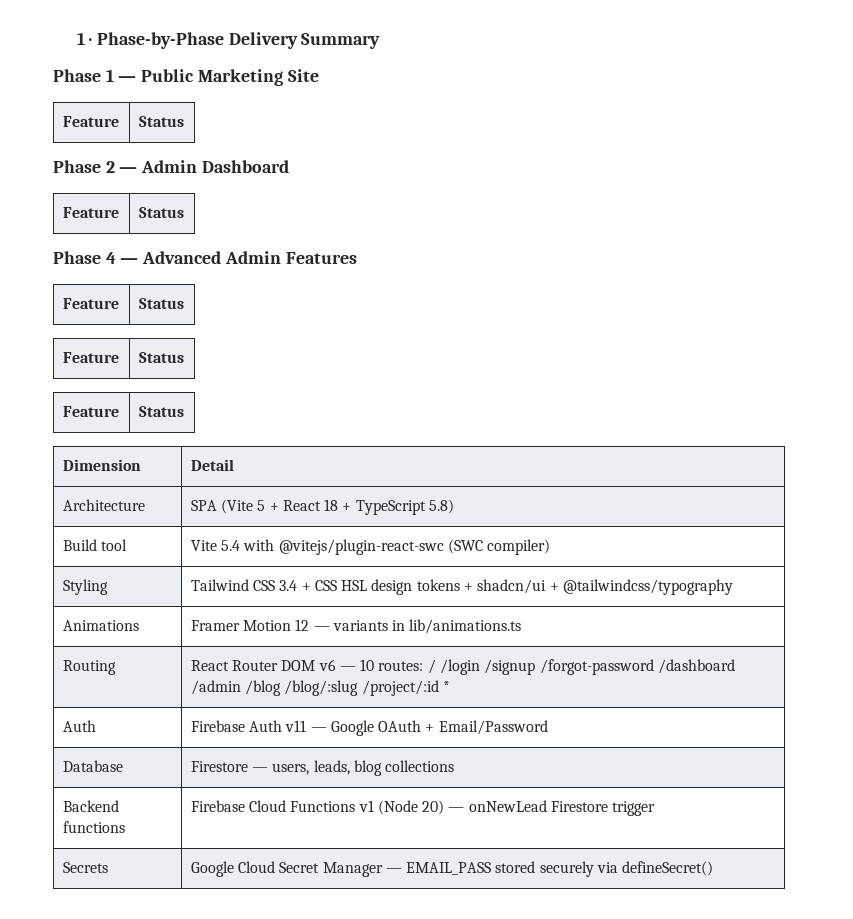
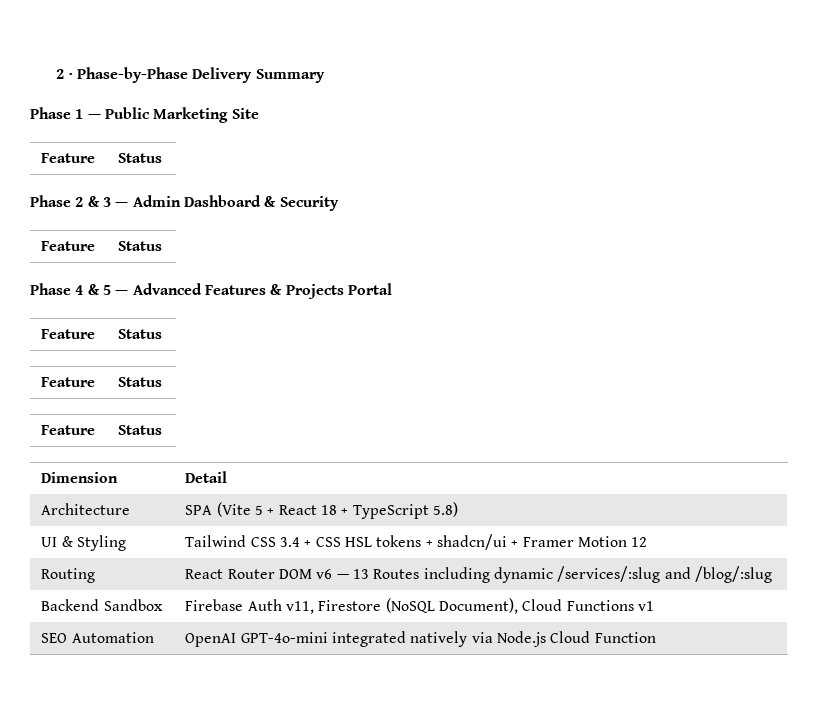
[76,32,85,45] 1 -> [56,69,65,79] 2
(115, 167) none -> [87,196,111,207] & 3
(289, 166) none -> [264,196,339,211] & Security
(116, 258) none -> [87,284,111,295] & 5
[224,251,281,264] Admin -> (202, 289) none
(357, 258) none -> [270,283,392,299] & Projects Portal
[62,539,127,551] [190,539,551,555] Build tool | Vite 5.4 with @vitejs/plugin-react-swc (SWC compiler) // -> [41,536,73,547] UI &
[371,579,413,595] design -> (373, 542) none
[563,579,734,595] [62,620,139,631] @tailwindcss/typography // Animations | -> (519, 543) none
[313,619,522,634] — variants in lib/animations.ts -> (648, 542) none
[360,659,736,675] [190,680,450,696] [62,720,96,732] [190,720,548,736] [62,760,123,772] [190,760,455,776] [62,800,119,812] [62,821,125,833] [190,800,656,816] [62,862,108,873] [190,861,714,877] 10 routes: / /login /signup /forgot-password /dashboard /admin /blog /blog/:slug /project/:id * // Auth | Firebase Auth v11 — Google OAuth + Email/Password // Database | Firestore — users, leads, blog collections // Backend functions | Firebase Cloud Functions v1 (Node 20) — onNewLead Firestore trigger // Secrets | Google Cloud Secret Manager — EMAIL_PASS stored securely via defineSecret() -> [353,566,773,583] [41,599,163,611] [185,598,655,614] [41,632,154,643] [185,631,656,647] 13 Routes including dynamic /services/:slug and /blog/:slug // Backend Sandbox | Firebase Auth v11, Firestore (NoSQL Document), Cloud Functions v1 // SEO Automation | OpenAI GPT-4o-mini integrated natively via Node.js Cloud Function

